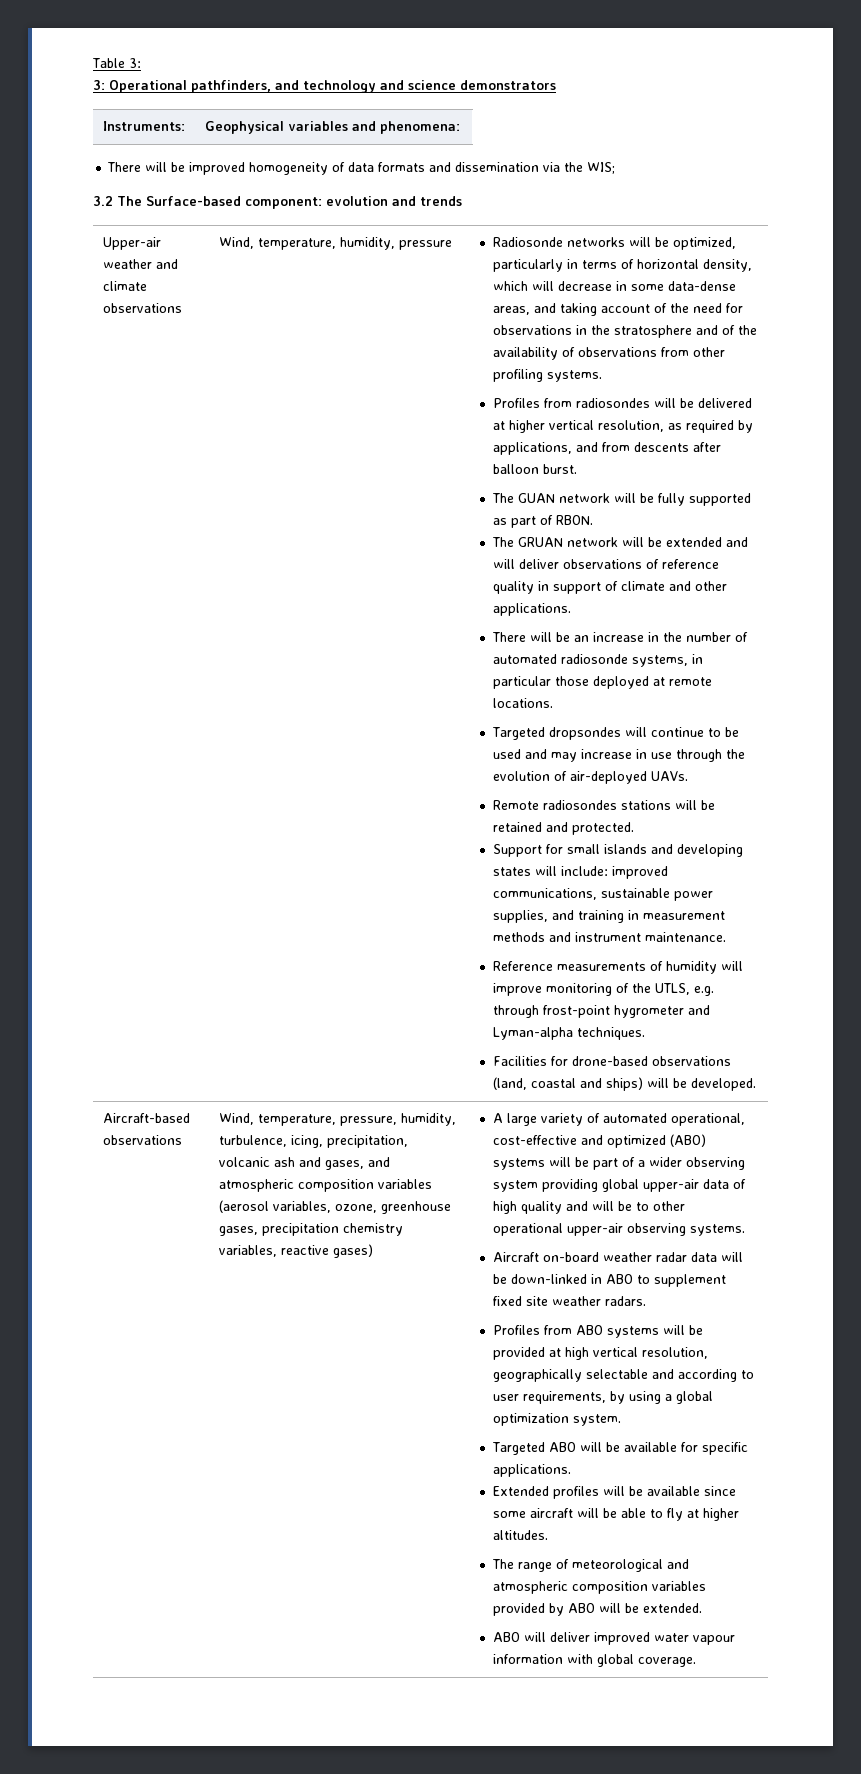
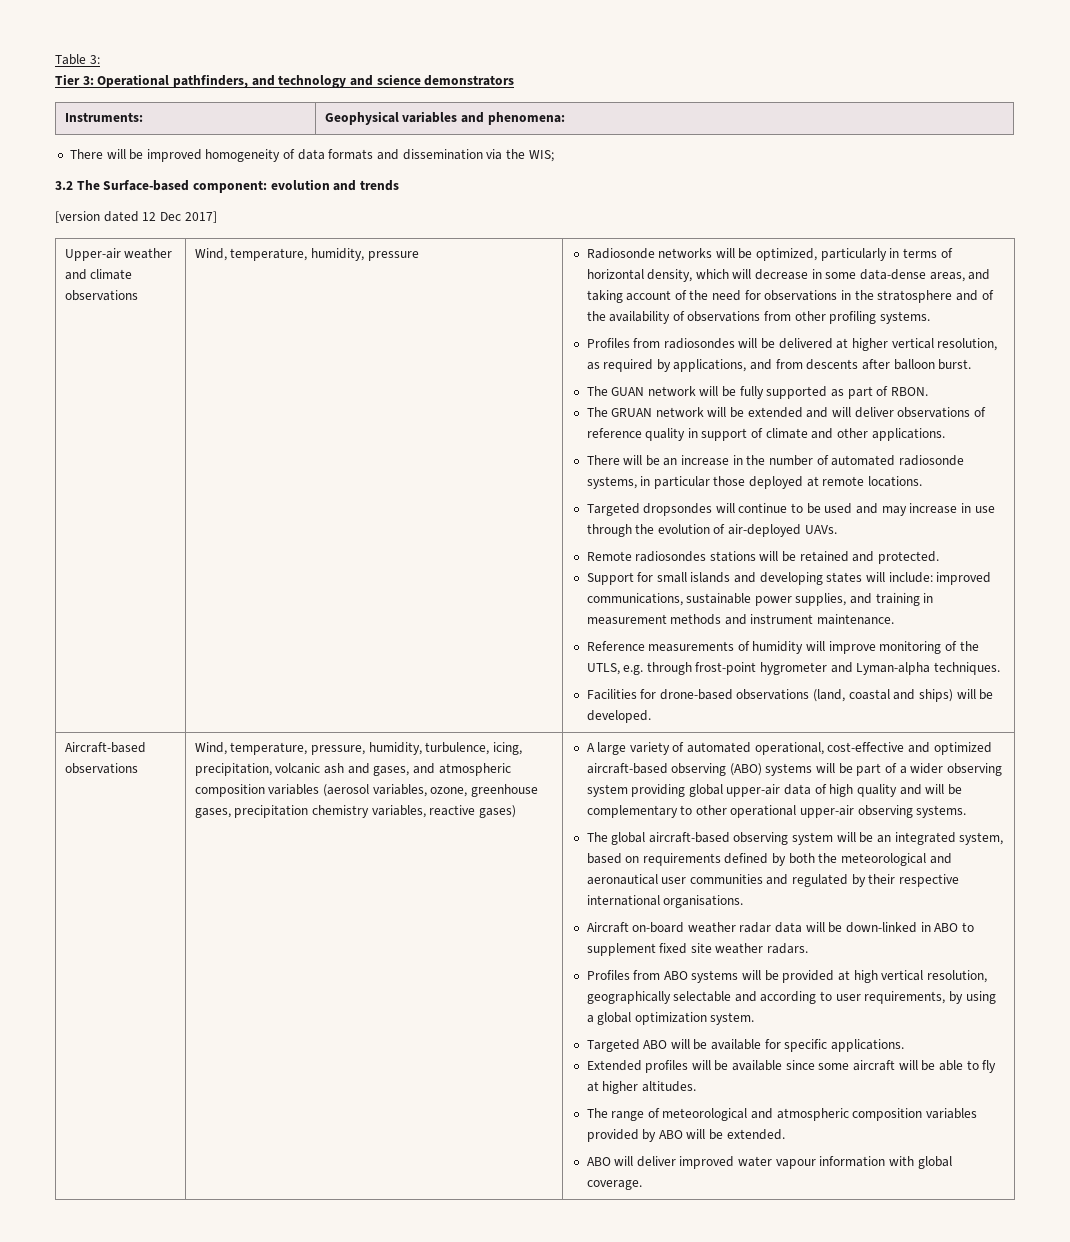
(141, 63) none -> [55,74,80,85] Tier
(462, 201) none -> [55,211,217,223] // [version dated 12 Dec 2017]
(666, 1141) none -> [586,763,727,776] aircraft-based observing
(632, 1206) none -> [586,805,678,818] complementary
(745, 1230) none -> [586,832,1004,845] [586,853,952,866] [586,874,960,887] [586,895,744,908] // The global aircraft-based observing system will be an integrated system, based on requirements defined by both the meteorological and aeronautical user communities and regulated by their respective international organisations.

